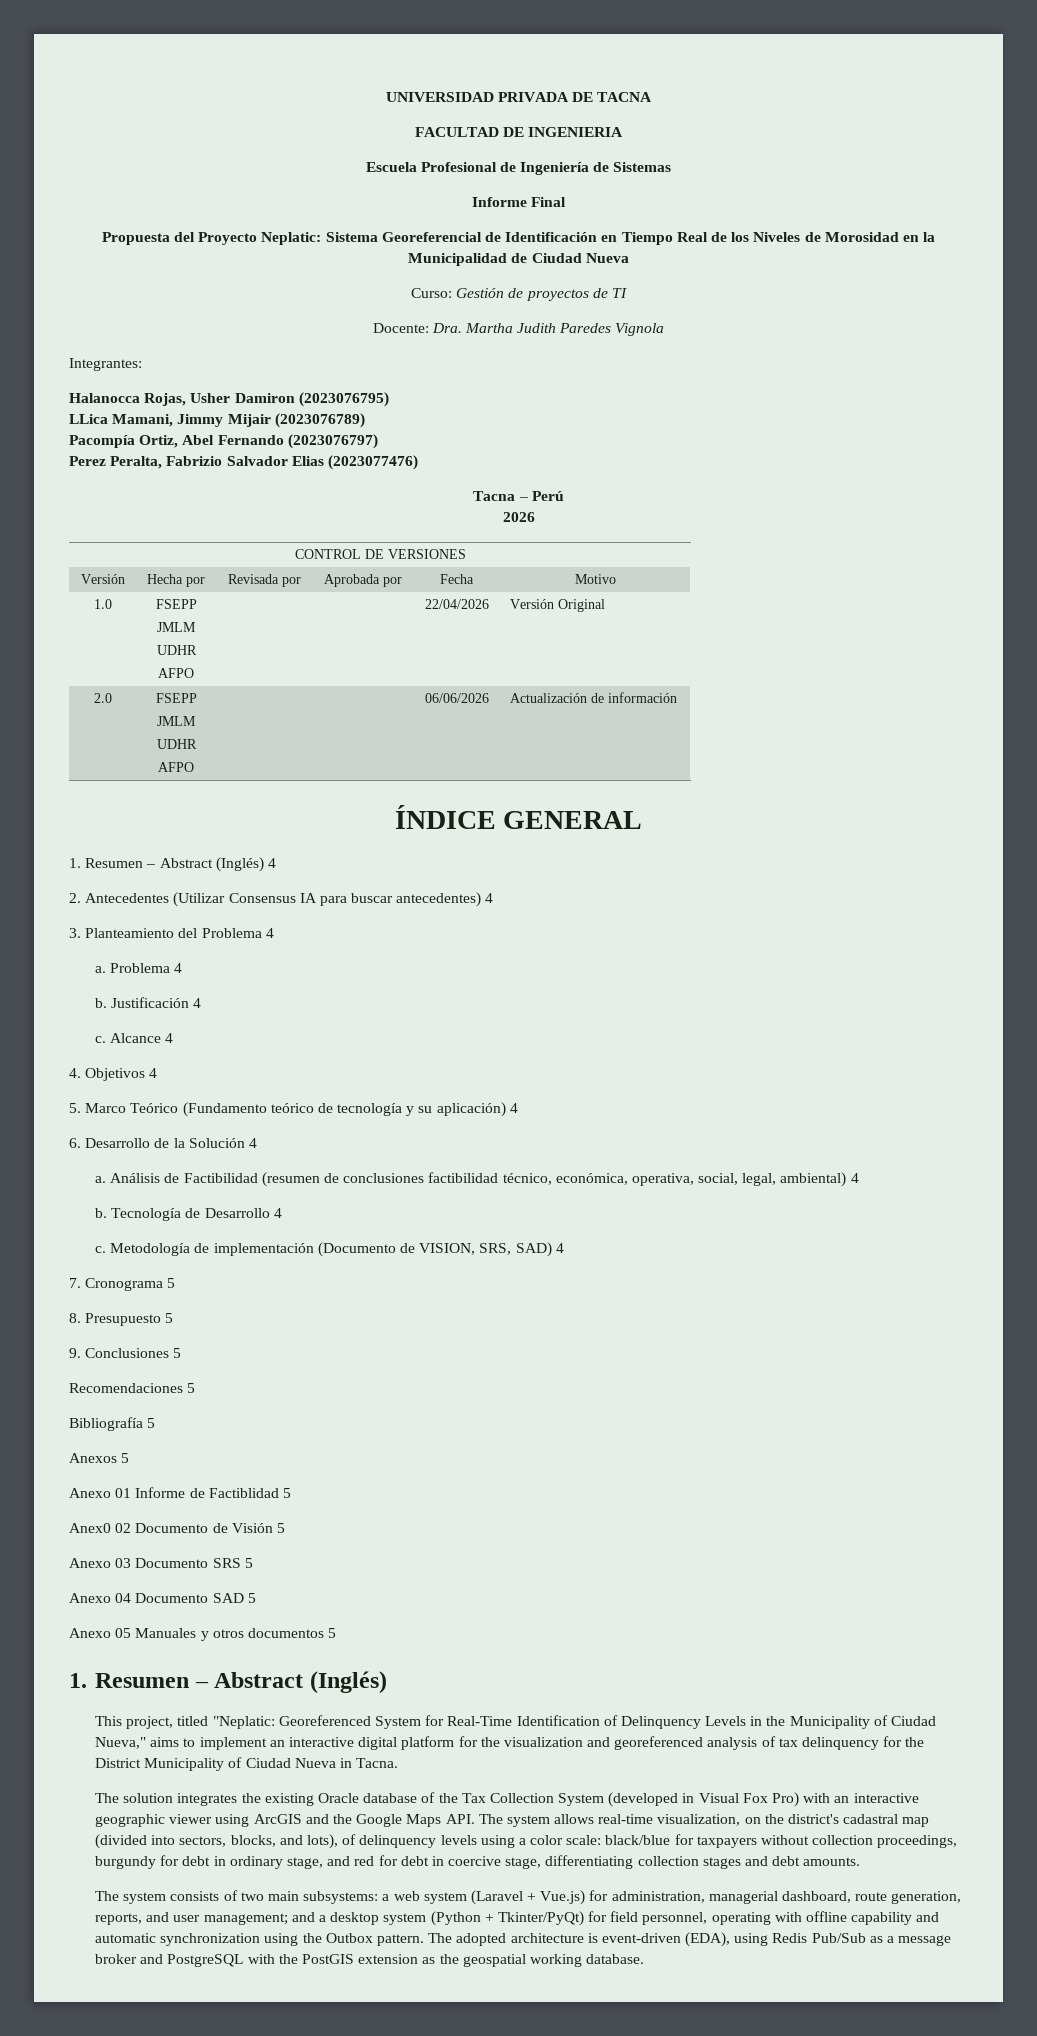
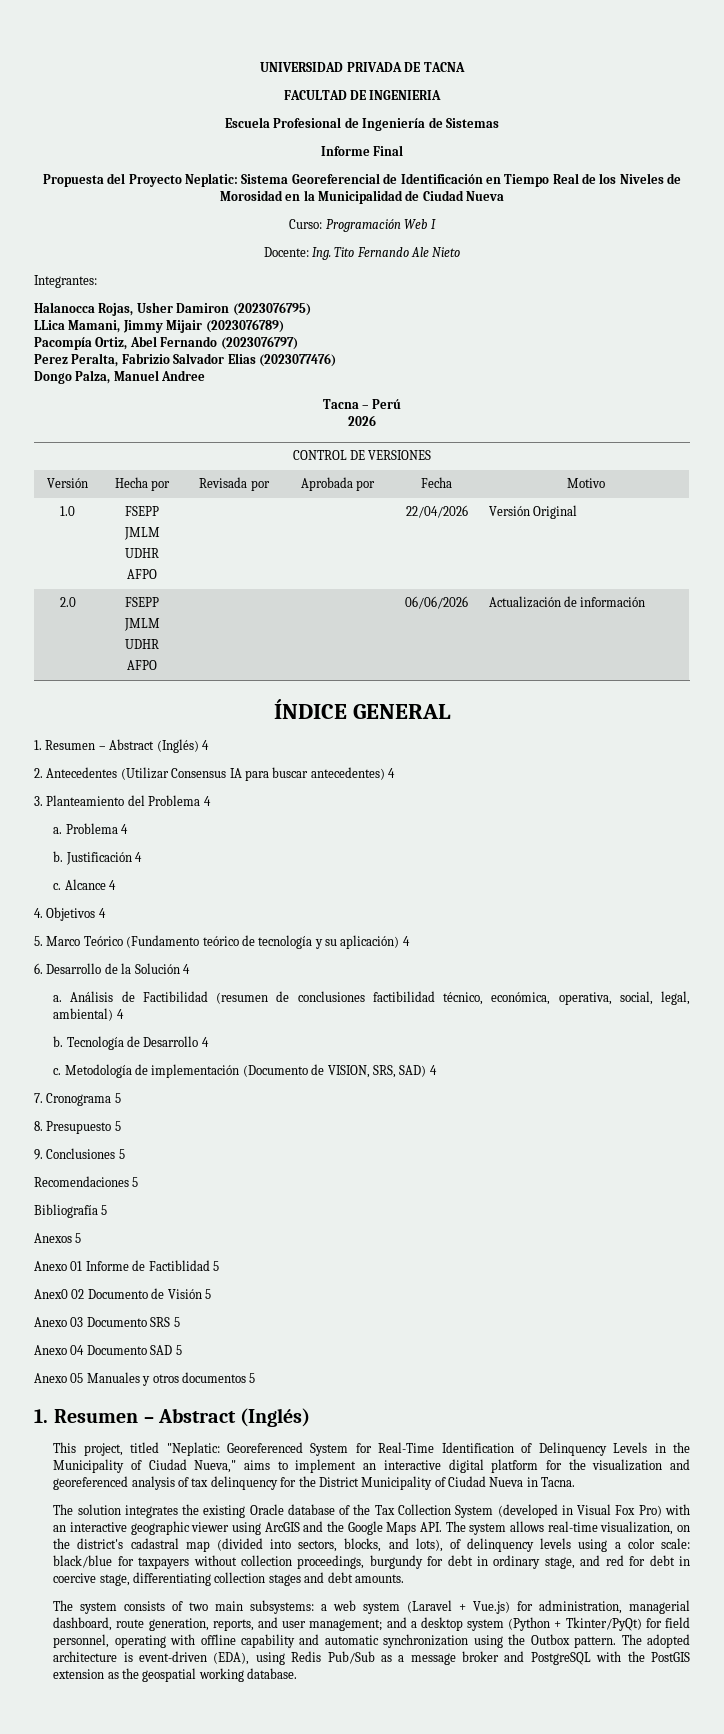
[456,288,627,301] [372,323,665,336] Gestión de proyectos de TI // Docente: Dra. Martha Judith Paredes Vignola -> [325,219,436,232] [263,247,461,260] Programación Web I // Docente: Ing. Tito Fernando Ale Nieto
(418, 462) none -> [34,370,206,384] // Dongo Palza, Manuel Andree

